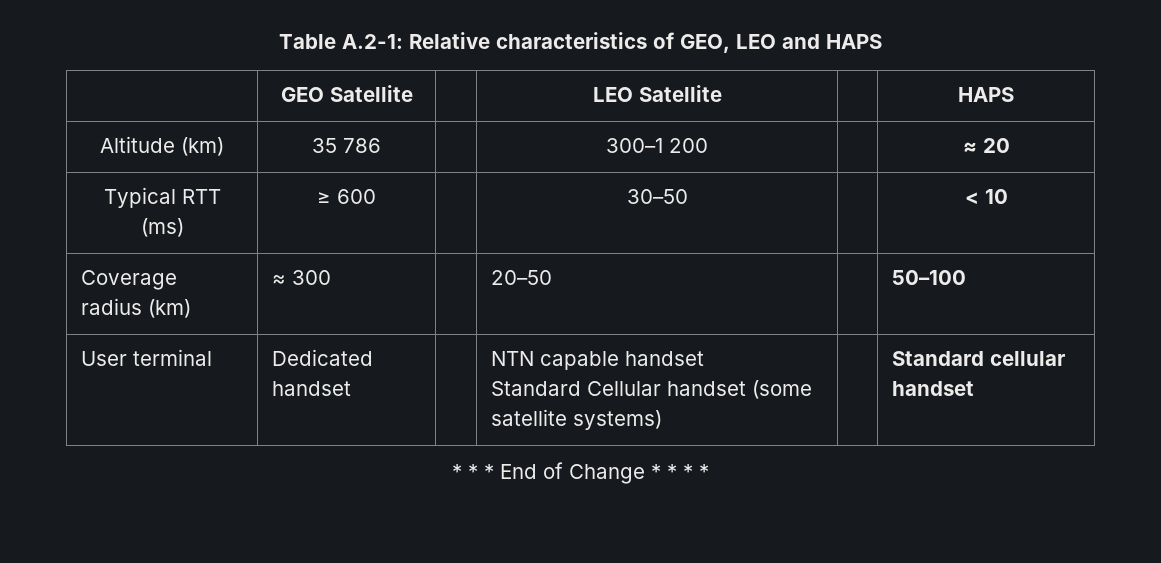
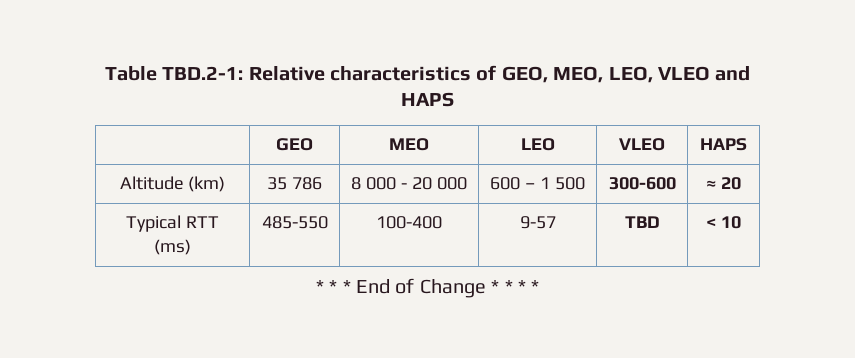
[342,34,403,49] A.2-1: -> [162,66,244,80] TBD.2-1:
[736,34,776,49] LEO -> [553,66,710,83] MEO, LEO, VLEO
[329,85,413,102] [592,85,722,102] Satellite | | LEO Satellite | -> [389,138,429,151] [520,138,555,151] [619,138,665,151] | MEO | LEO | VLEO
[606,138,708,153] | 300–1 200 | -> [351,177,467,190] [490,177,585,190] [608,177,676,190] 8 000 - 20 000 | 600 – 1 500 | 300-600
[317,189,376,204] [626,189,688,204] [964,189,1008,204] [80,270,177,290] [80,298,191,318] [271,270,331,285] [490,270,552,285] [891,270,966,285] [80,349,212,366] [271,349,373,366] [271,381,351,396] [490,351,704,370] [490,380,812,399] [490,409,662,430] [891,351,1065,366] [891,381,974,396] ≥ 600 | | 30–50 | | < 10 // Coverage radius (km) | ≈ 300 | | 20–50 | | 50–100 // User terminal | Dedicated handset | | NTN capable handset // Standard Cellular handset (some satellite systems) | | Standard cellular handset -> [261,216,328,229] [376,216,442,229] [519,216,556,229] [624,216,660,228] [706,216,741,229] 485-550 | 100-400 | 9-57 | TBD | < 10

